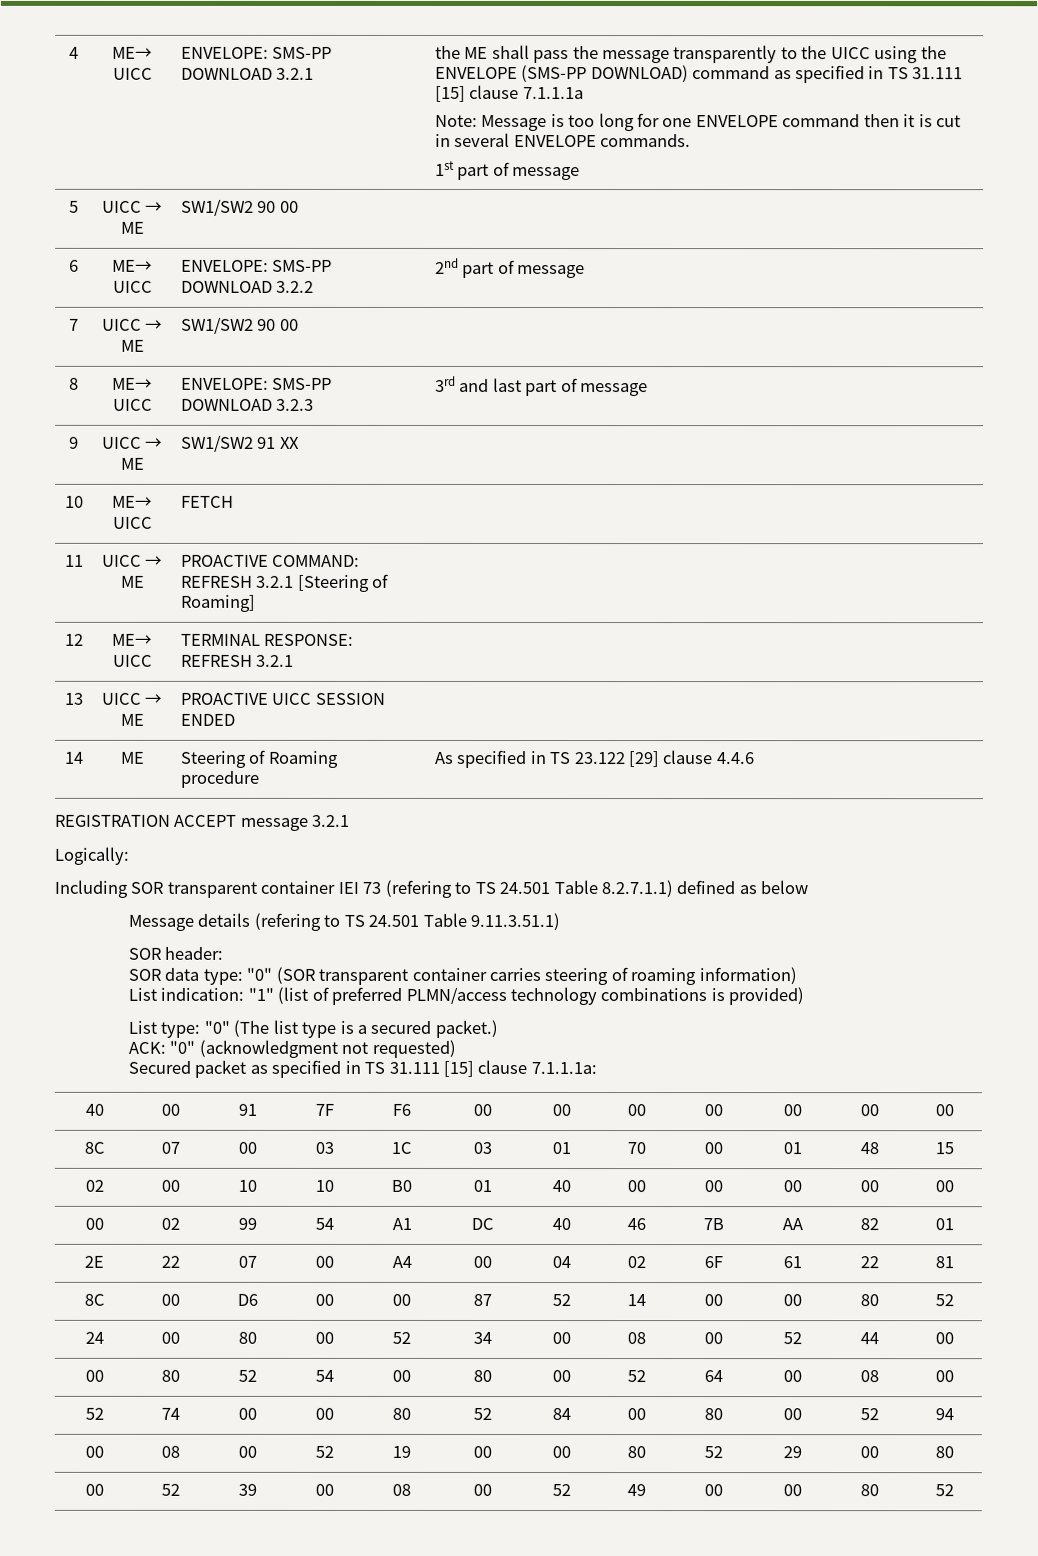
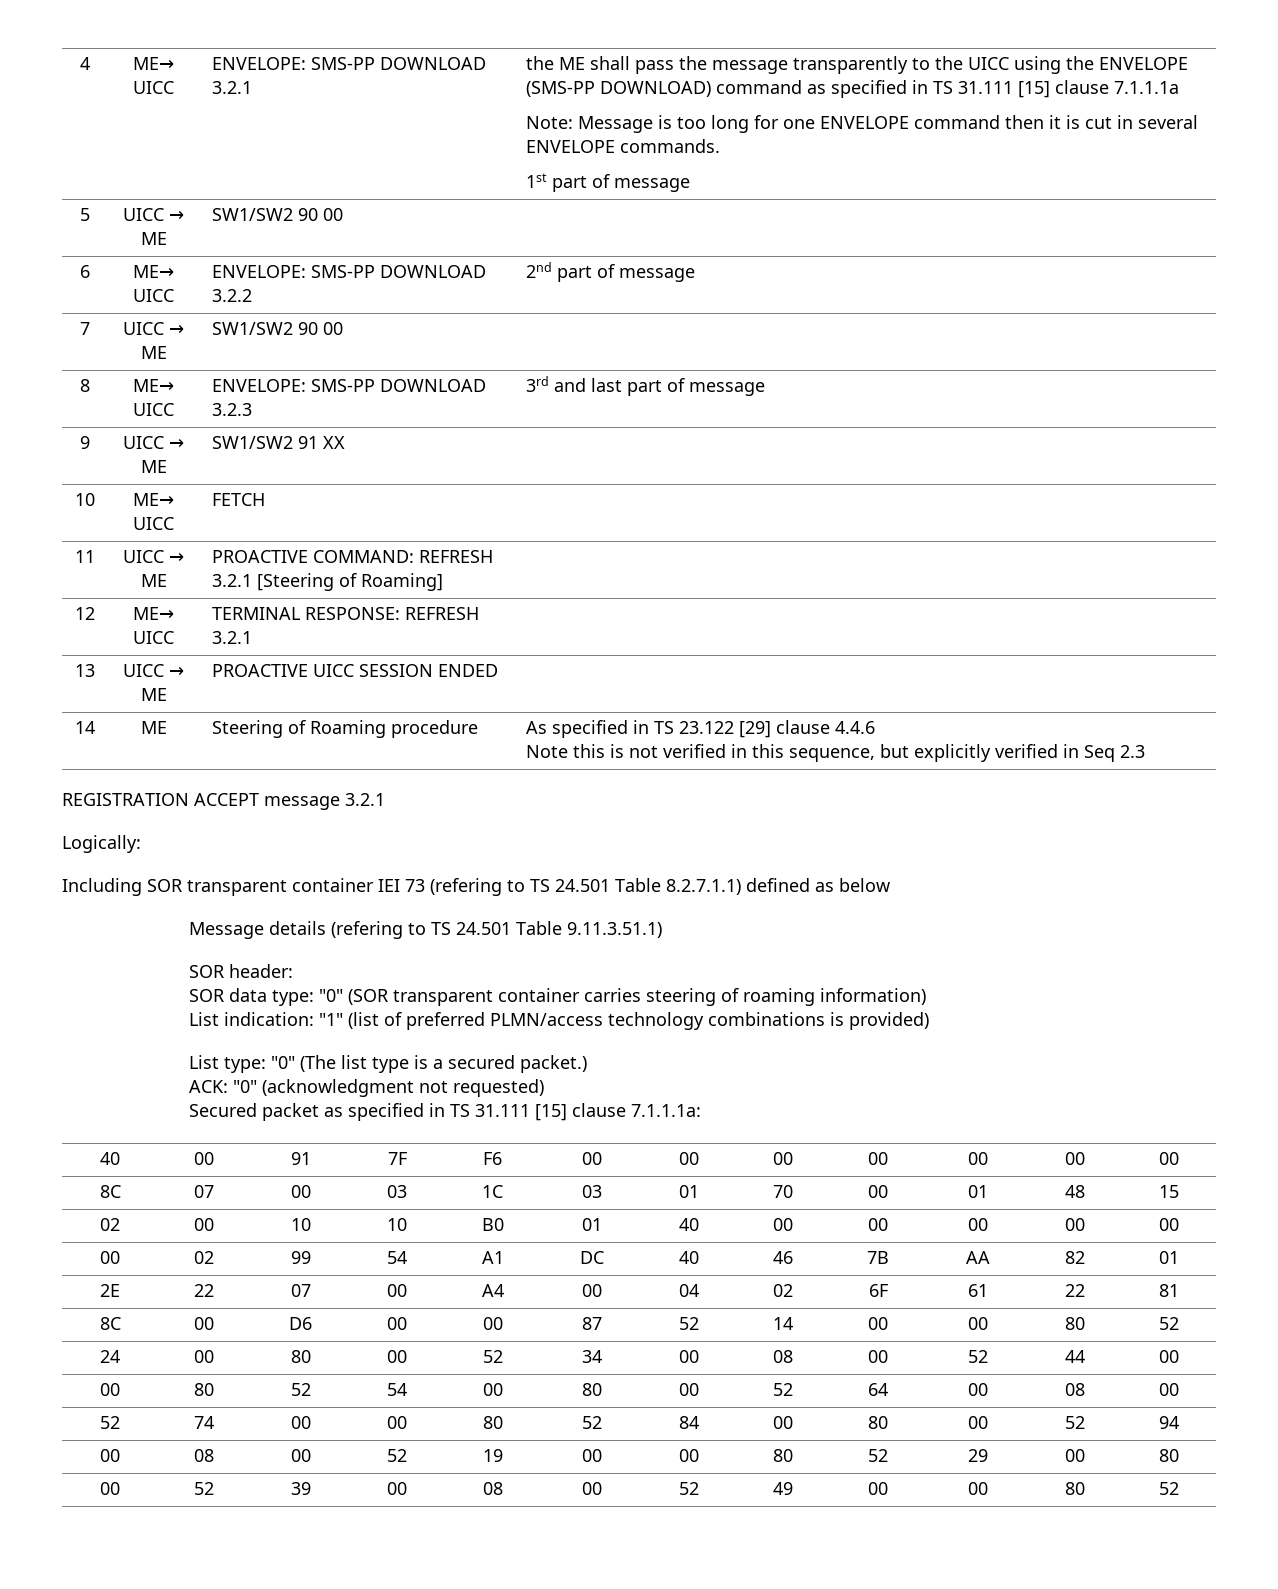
(755, 758) none -> [525,744,1145,762] // Note this is not verified in this sequence, but explicitly verified in Seq 2.3

